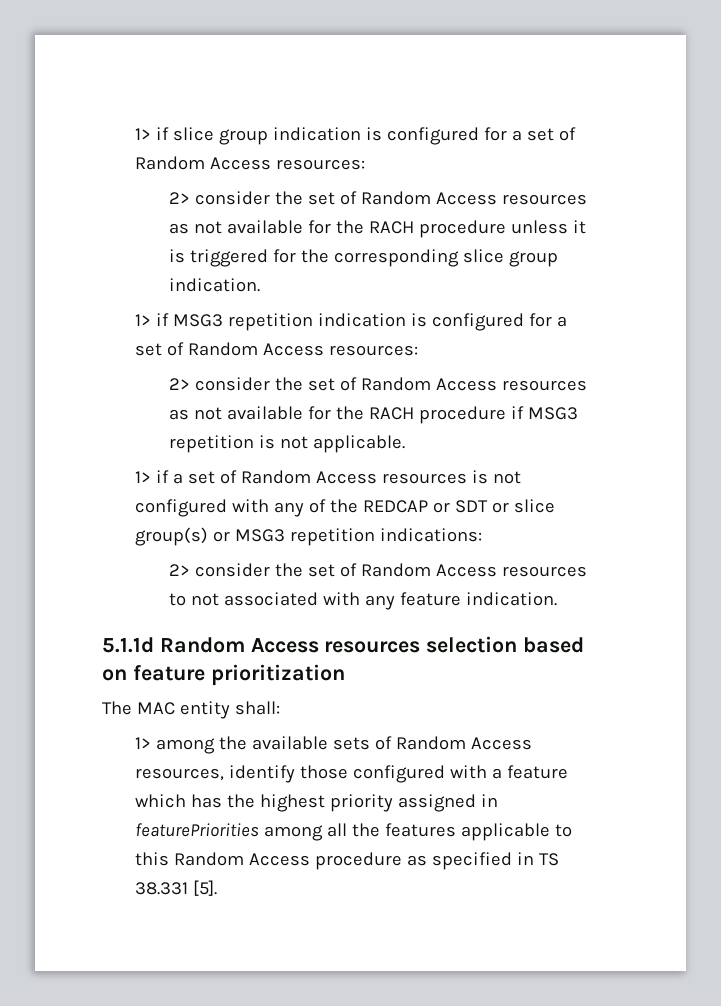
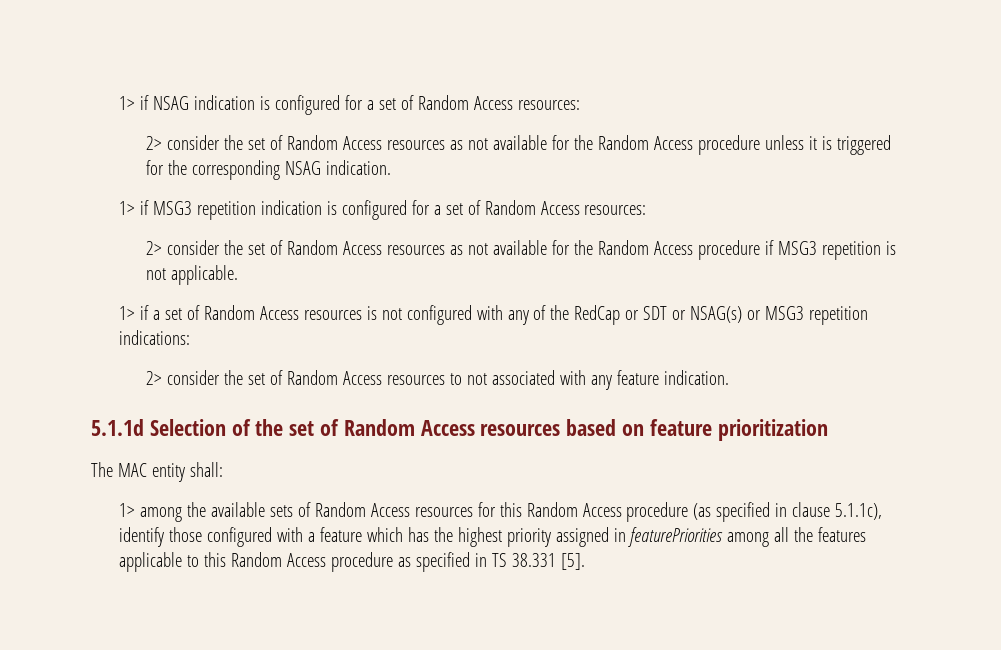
[135,127,269,145] 1> if slice group -> [118,95,189,110] 1> if NSAG
[368,221,414,234] RACH -> [598,135,694,150] Random Access
[462,249,558,267] slice group -> [285,161,322,175] NSAG
[368,407,414,420] RACH -> [598,240,694,255] Random Access
[363,500,429,513] REDCAP -> [574,305,621,325] RedCap
[514,499,556,513] [135,527,209,546] slice group(s) -> [690,306,743,323] NSAG(s)
[159,636,518,653] Random Access resources selection -> [149,419,561,436] Selection of the set of Random Access resources
[135,768,225,781] resources, -> [414,502,883,522] resources for this Random Access procedure (as specified in clause 5.1.1c),

